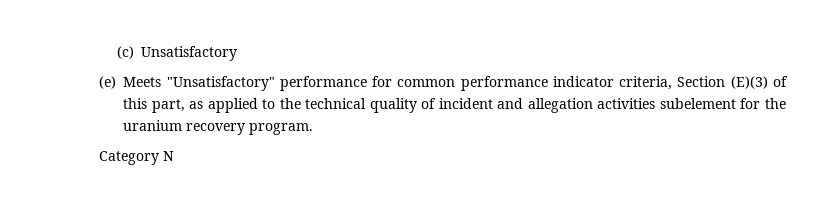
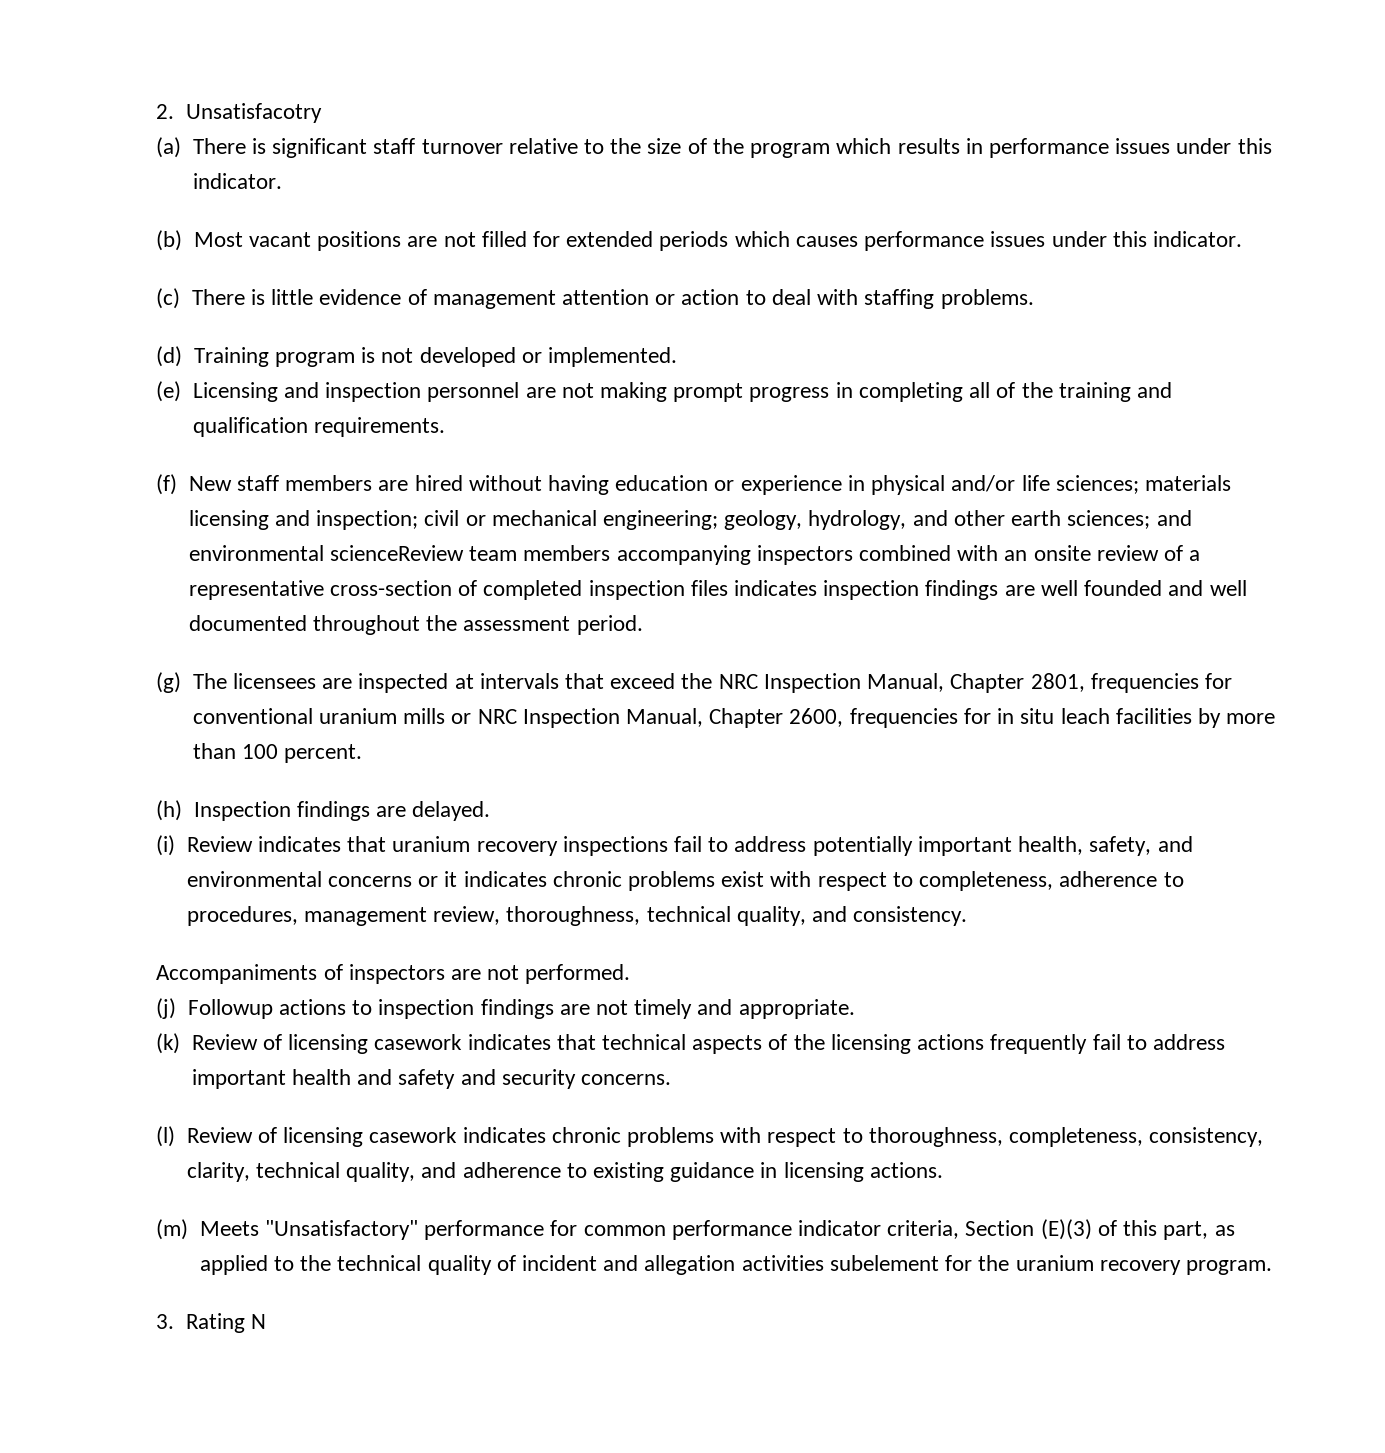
[116,46,237,61] [99,76,117,89] (c) Unsatisfactory // (e) -> [156,103,322,123] [156,137,1272,158] [192,173,282,189] [156,230,1242,251] [156,288,1034,309] [156,346,678,367] [156,381,1172,402] [192,417,446,437] [156,474,1231,495] [188,510,1192,530] [188,545,1201,565] [188,580,1247,600] [188,615,643,635] [156,672,1232,693] [192,708,1276,728] [192,743,363,763] [156,800,491,821] [156,835,1193,856] [186,871,1184,891] [186,906,968,926] [156,964,631,984] [156,998,855,1019] [156,1033,1225,1054] [191,1069,672,1089] [156,1126,1264,1147] [186,1162,943,1182] [156,1219,189,1240] 2. Unsatisfacotry // (a) There is significant staff turnover relative to the size of the program which results in performance issues under this indicator. // (b) Most vacant positions are not filled for extended periods which causes performance issues under this indicator. // (c) There is little evidence of management attention or action to deal with staffing problems. // (d) Training program is not developed or implemented. // (e) Licensing and inspection personnel are not making prompt progress in completing all of the training and qualification requirements. // (f) New staff members are hired without having education or experience in physical and/or life sciences; materials licensing and inspection; civil or mechanical engineering; geology, hydrology, and other earth sciences; and environmental scienceReview team members accompanying inspectors combined with an onsite review of a representative cross-section of completed inspection files indicates inspection findings are well founded and well documented throughout the assessment period. // (g) The licensees are inspected at intervals that exceed the NRC Inspection Manual, Chapter 2801, frequencies for conventional uranium mills or NRC Inspection Manual, Chapter 2600, frequencies for in situ leach facilities by more than 100 percent. // (h) Inspection findings are delayed. // (i) Review indicates that uranium recovery inspections fail to address potentially important health, safety, and environmental concerns or it indicates chronic problems exist with respect to completeness, adherence to procedures, management review, thoroughness, technical quality, and consistency. // Accompaniments of inspectors are not performed. // (j) Followup actions to inspection findings are not timely and appropriate. // (k) Review of licensing casework indicates that technical aspects of the licensing actions frequently fail to address important health and safety and security concerns. // (l) Review of licensing casework indicates chronic problems with respect to thoroughness, completeness, consistency, clarity, technical quality, and adherence to existing guidance in licensing actions. // (m)
[99,151,160,165] Category -> [156,1313,245,1333] 3. Rating

